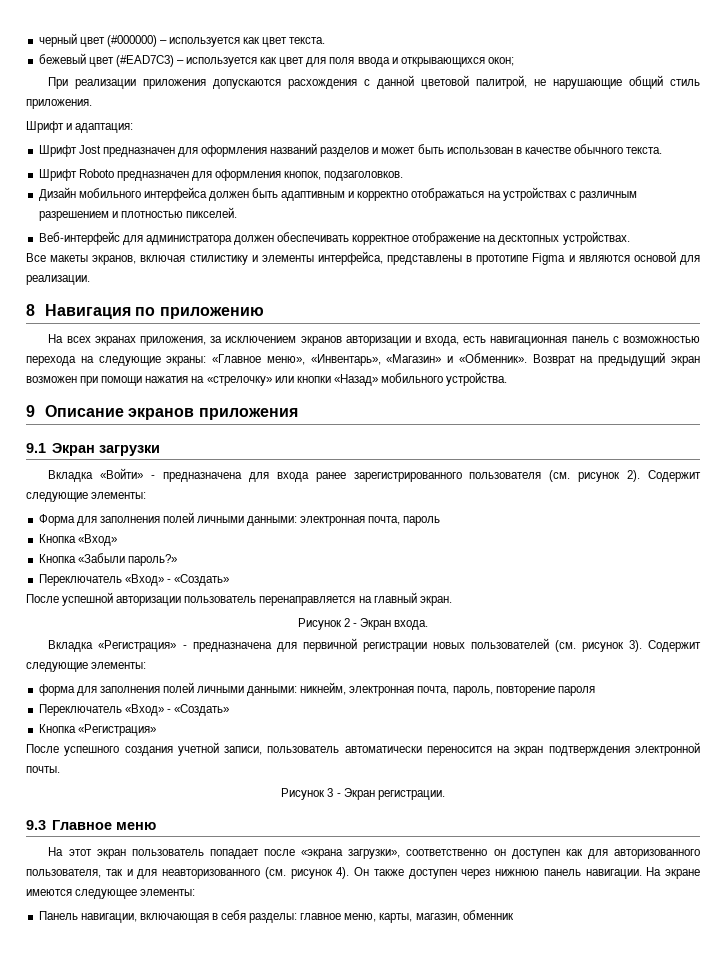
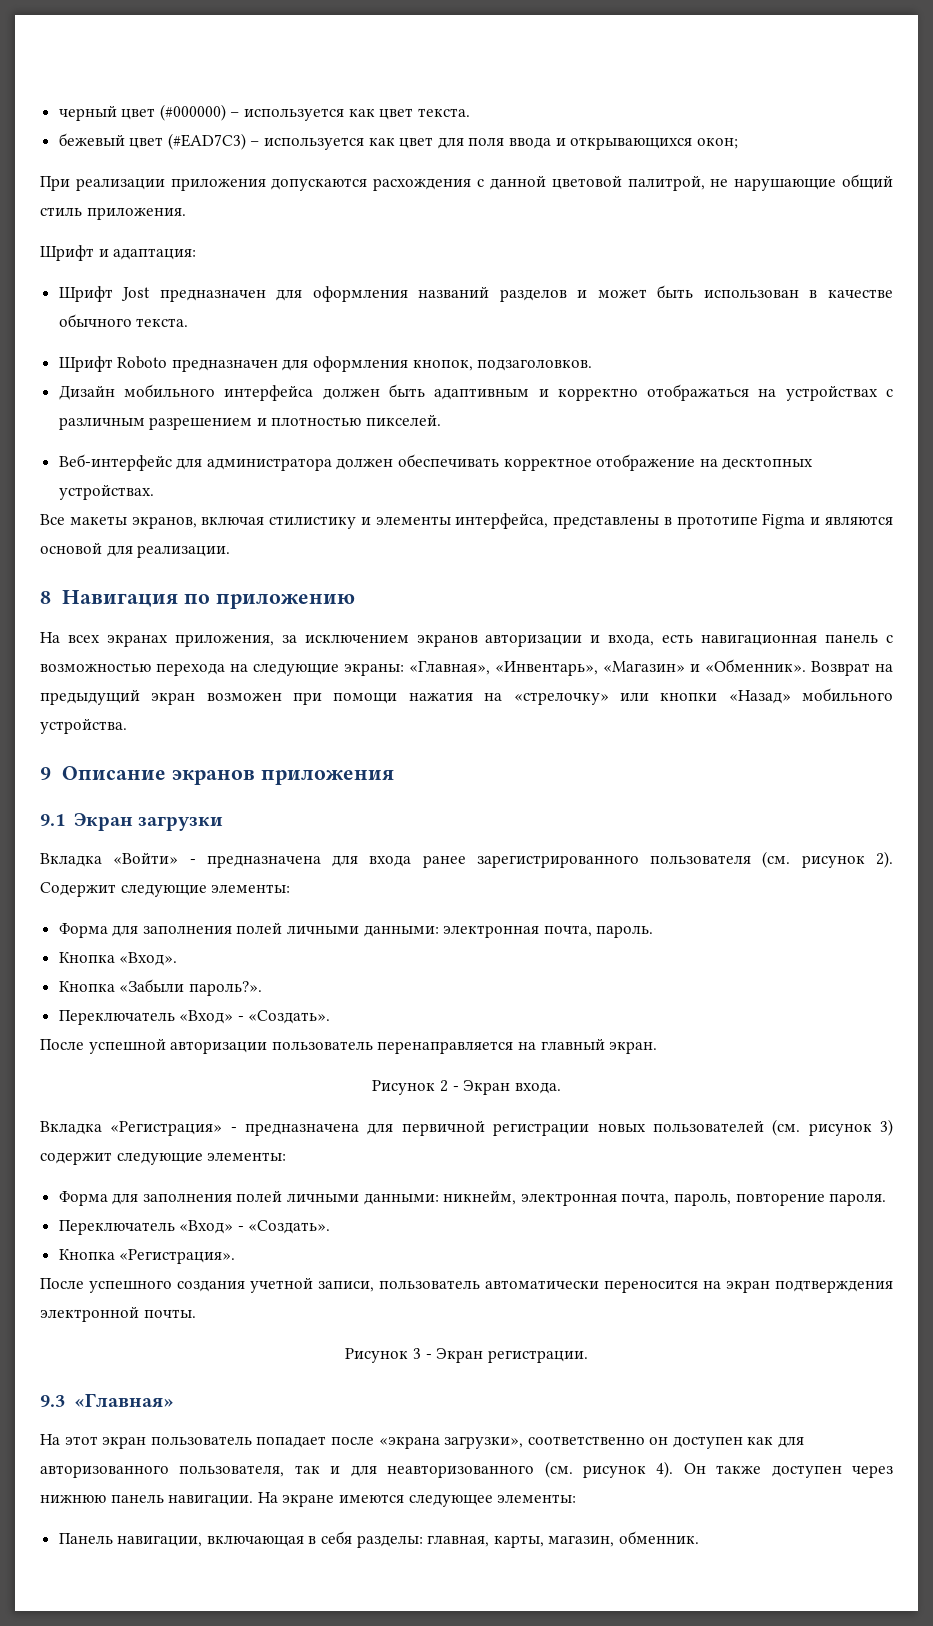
[212,354,305,365] «Главное меню», -> [409,660,490,675] «Главная»,
[403,516,441,526] [38,534,117,546] пароль // Кнопка «Вход» -> [596,925,654,938] [58,952,178,966] пароль. // Кнопка «Вход».
[127,554,177,566] [38,574,229,586] пароль?» // Переключатель «Вход» - «Создать» -> [188,981,262,996] [58,1010,331,1025] пароль?». // Переключатель «Вход» - «Создать».
[628,640,701,652] [26,662,147,672] [38,684,75,696] 3). Содержит следующие элементы: // форма -> [880,1119,894,1136] [40,1152,287,1165] [58,1191,108,1206] 3) содержит следующие элементы: // Форма
[557,686,595,696] [38,704,229,716] [38,724,156,736] пароля // Переключатель «Вход» - «Создать» // Кнопка «Регистрация» -> [829,1193,887,1206] [58,1220,331,1235] [58,1249,236,1264] пароля. // Переключатель «Вход» - «Создать». // Кнопка «Регистрация».
[51,820,156,830] Главное меню -> [73,1393,174,1407] «Главная»
[300,913,377,922] главное меню, -> [427,1535,490,1547] главная,
[462,910,514,920] обменник -> [619,1531,700,1544] обменник.

